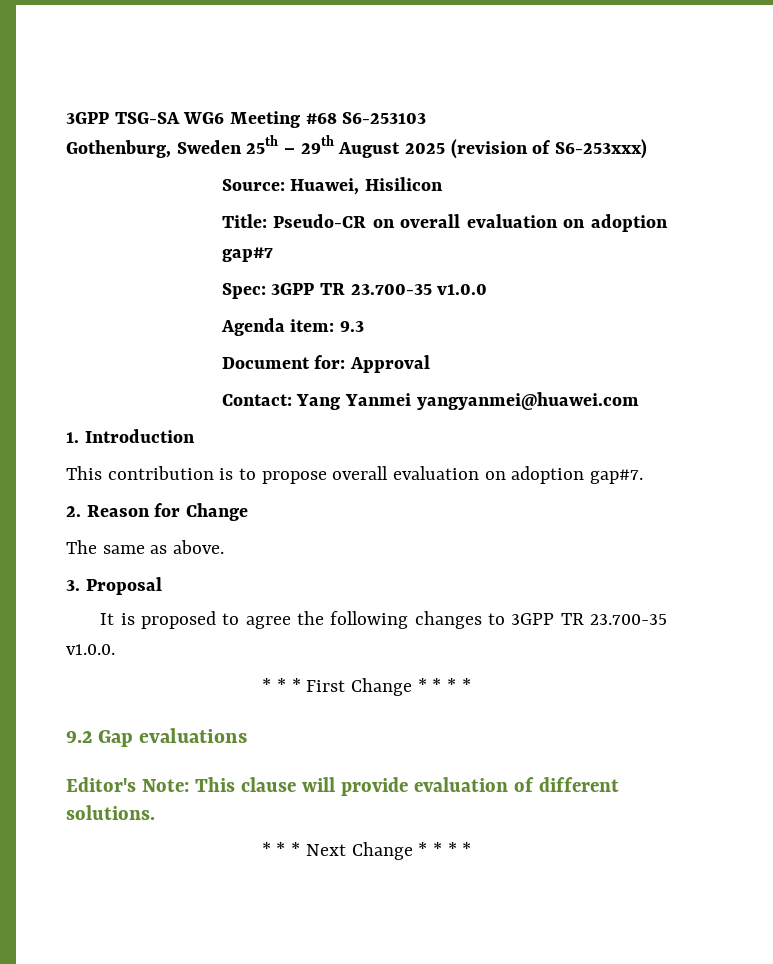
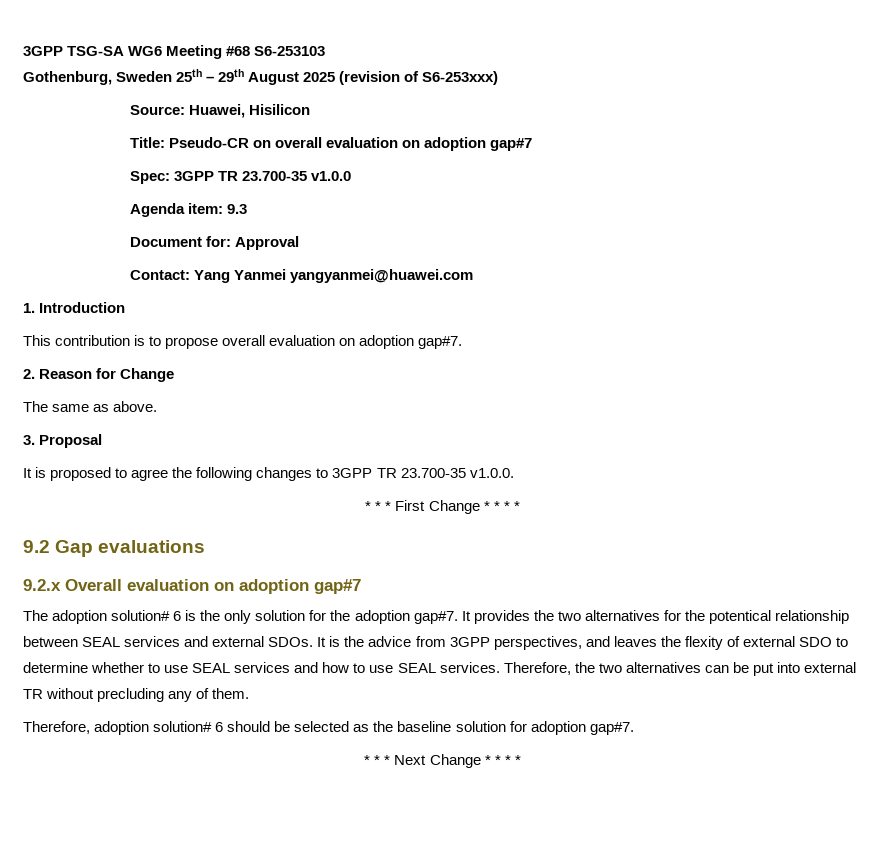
[66,777,619,796] [66,805,155,820] Editor's Note: This clause will provide evaluation of different solutions. -> [23,579,361,594] [23,610,849,624] [23,636,848,650] [23,662,856,676] [23,688,250,702] [23,721,634,735] 9.2.x Overall evaluation on adoption gap#7 // The adoption solution# 6 is the only solution for the adoption gap#7. It provides the two alternatives for the potentical relationship between SEAL services and external SDOs. It is the advice from 3GPP perspectives, and leaves the flexity of external SDO to determine whether to use SEAL services and how to use SEAL services. Therefore, the two alternatives can be put into external TR without precluding any of them. // Therefore, adoption solution# 6 should be selected as the baseline solution for adoption gap#7.

